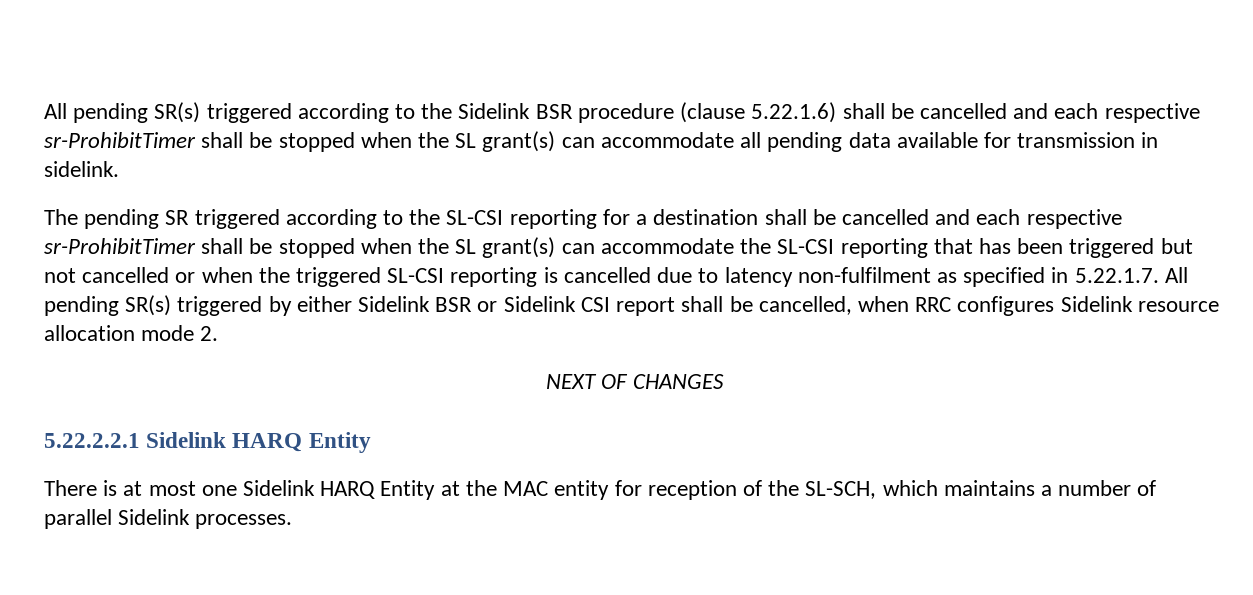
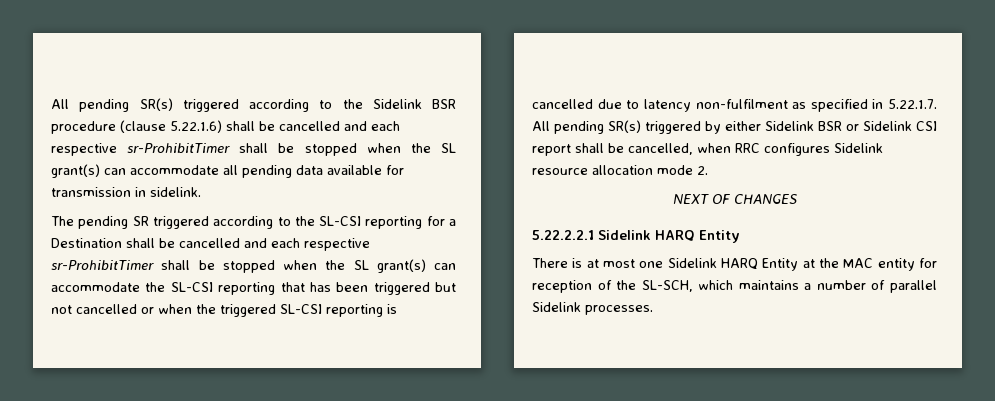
[653,209,759,225] destination -> [51,238,122,248] Destination

